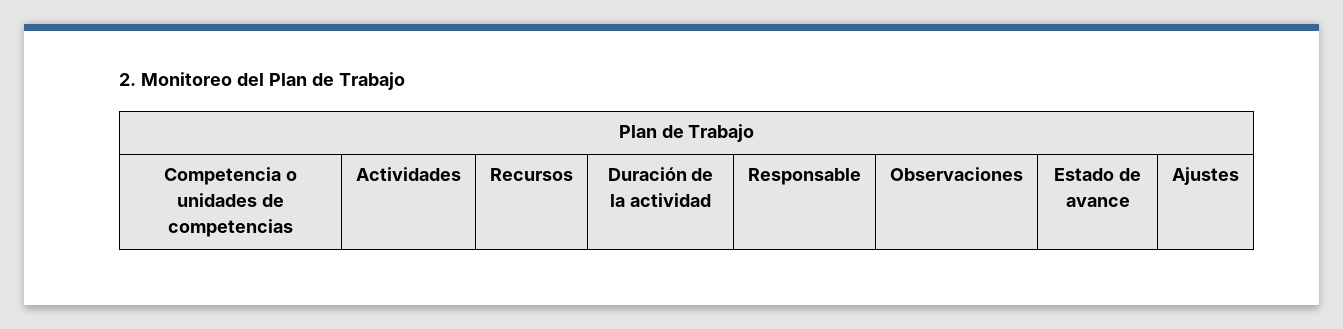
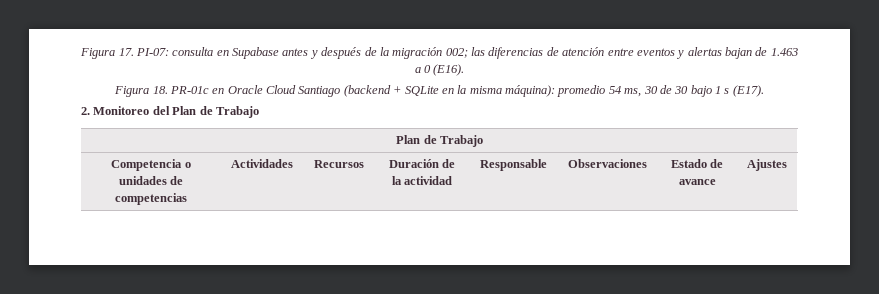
(119, 79) none -> [80,47,798,59] [414,64,465,76] [114,85,764,97] Figura 17. PI-07: consulta en Supabase antes y después de la migración 002; las diferencias de atención entre eventos y alertas bajan de 1.463 a 0 (E16). // Figura 18. PR-01c en Oracle Cloud Santiago (backend + SQLite en la misma máquina): promedio 54 ms, 30 de 30 bajo 1 s (E17). //

